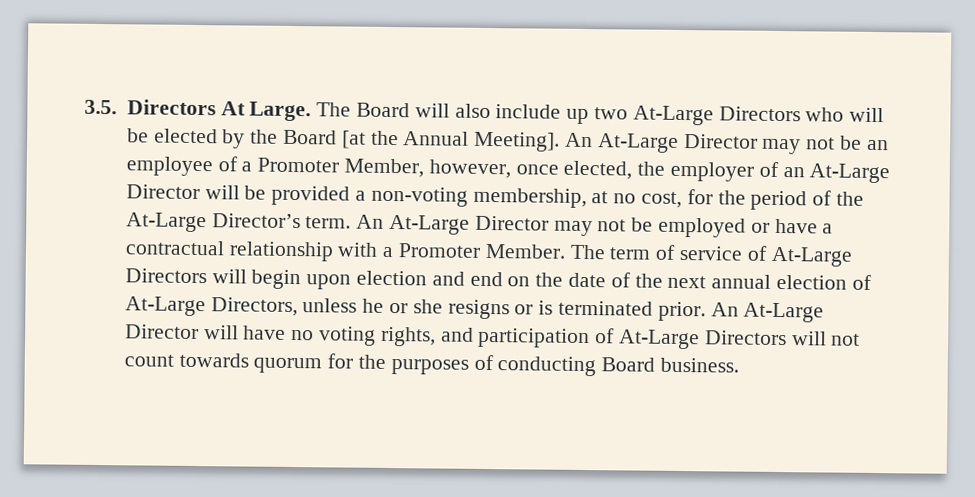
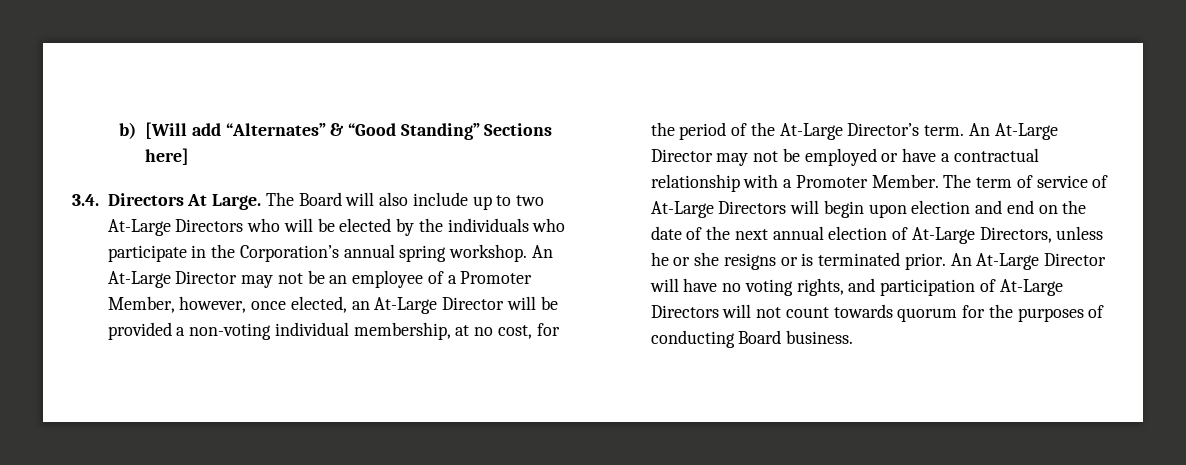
[84,99,117,115] 3.5. -> [119,122,553,140] [145,148,190,165] [72,194,99,206] b) [Will add “Alternates” & “Good Standing” Sections here] // 3.4.
(590, 116) none -> [496,195,512,206] to
[282,129,561,152] Board [at the Annual Meeting]. -> [447,218,566,232] [107,244,528,262] individuals who participate in the Corporation’s annual spring workshop.
[637,161,779,182] the employer of -> (347, 304) none
(468, 196) none -> [274,322,349,336] individual

